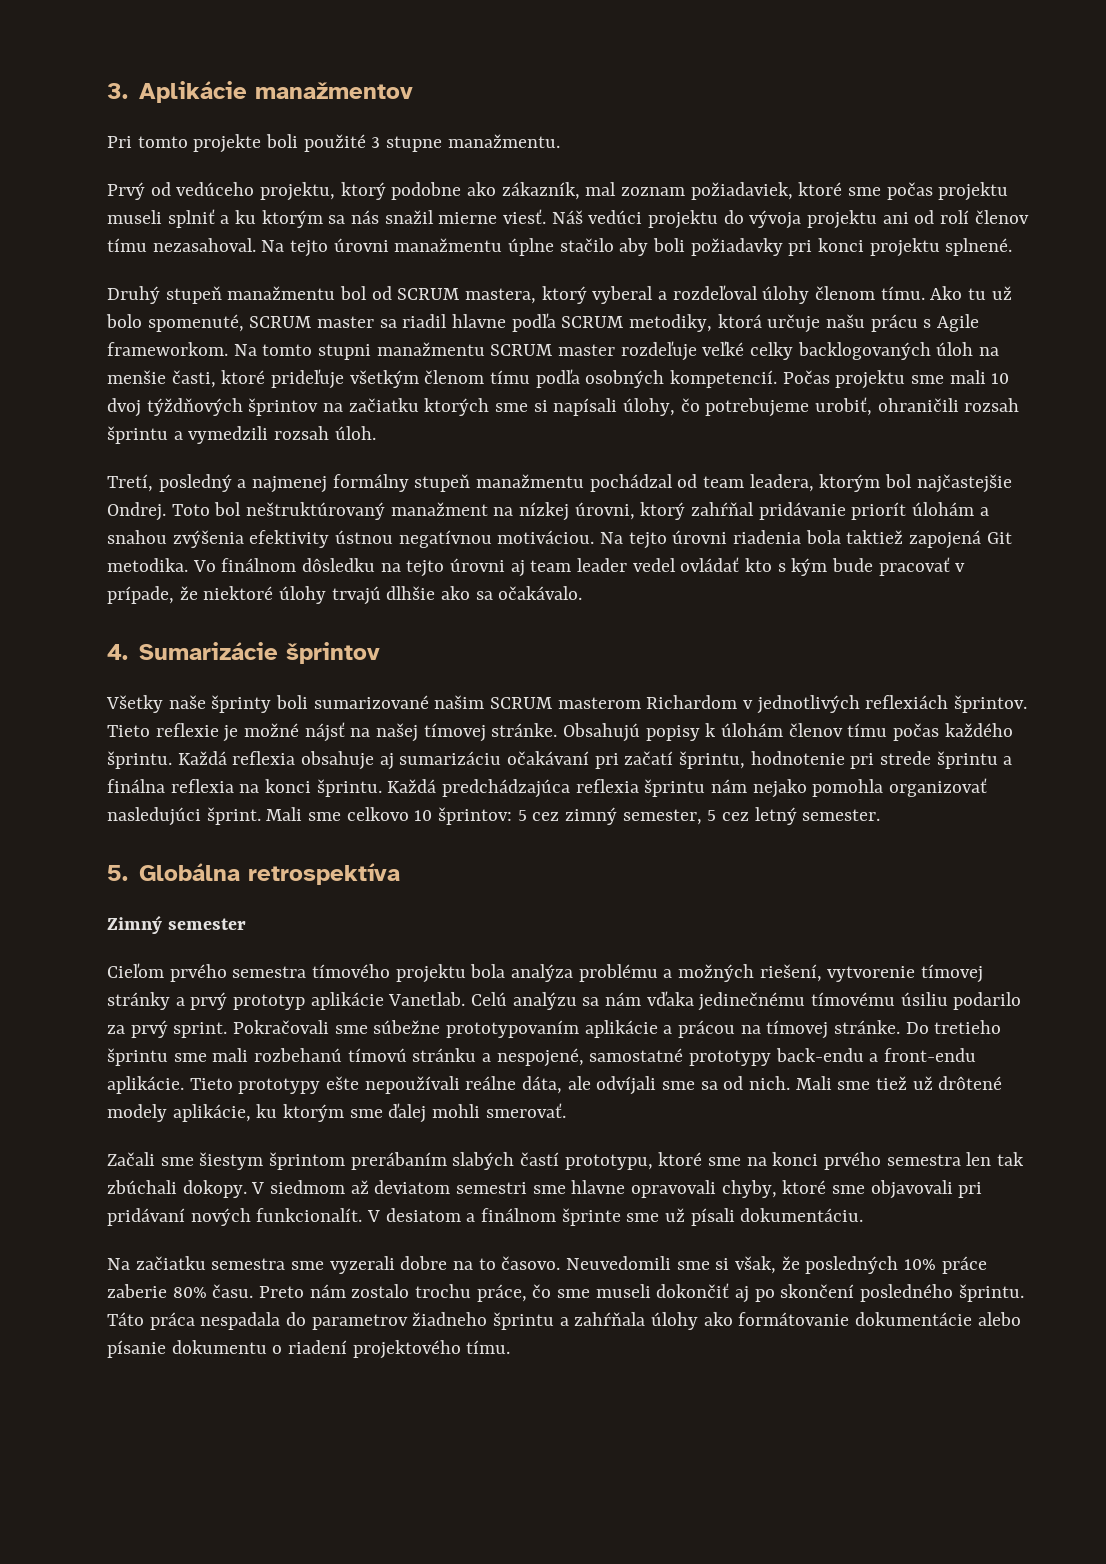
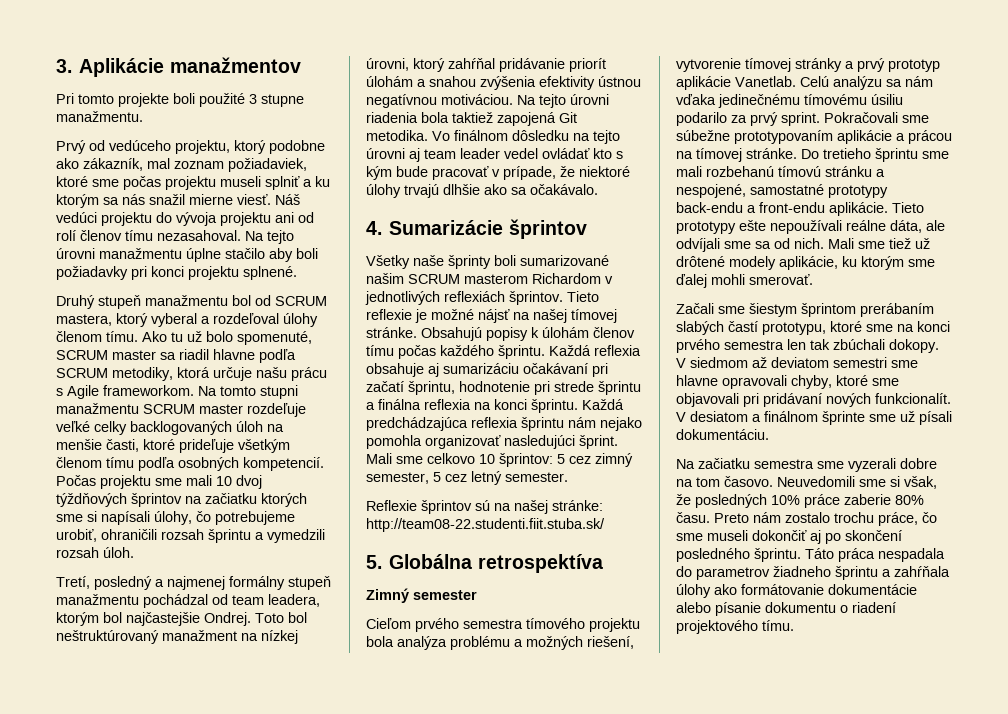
(881, 815) none -> [366,500,603,514] [366,518,605,532] // Reflexie šprintov sú na našej stránke: http://team08-22.studenti.fiit.stuba.sk/
[478,1258,496,1270] to -> [696,477,720,487] tom

